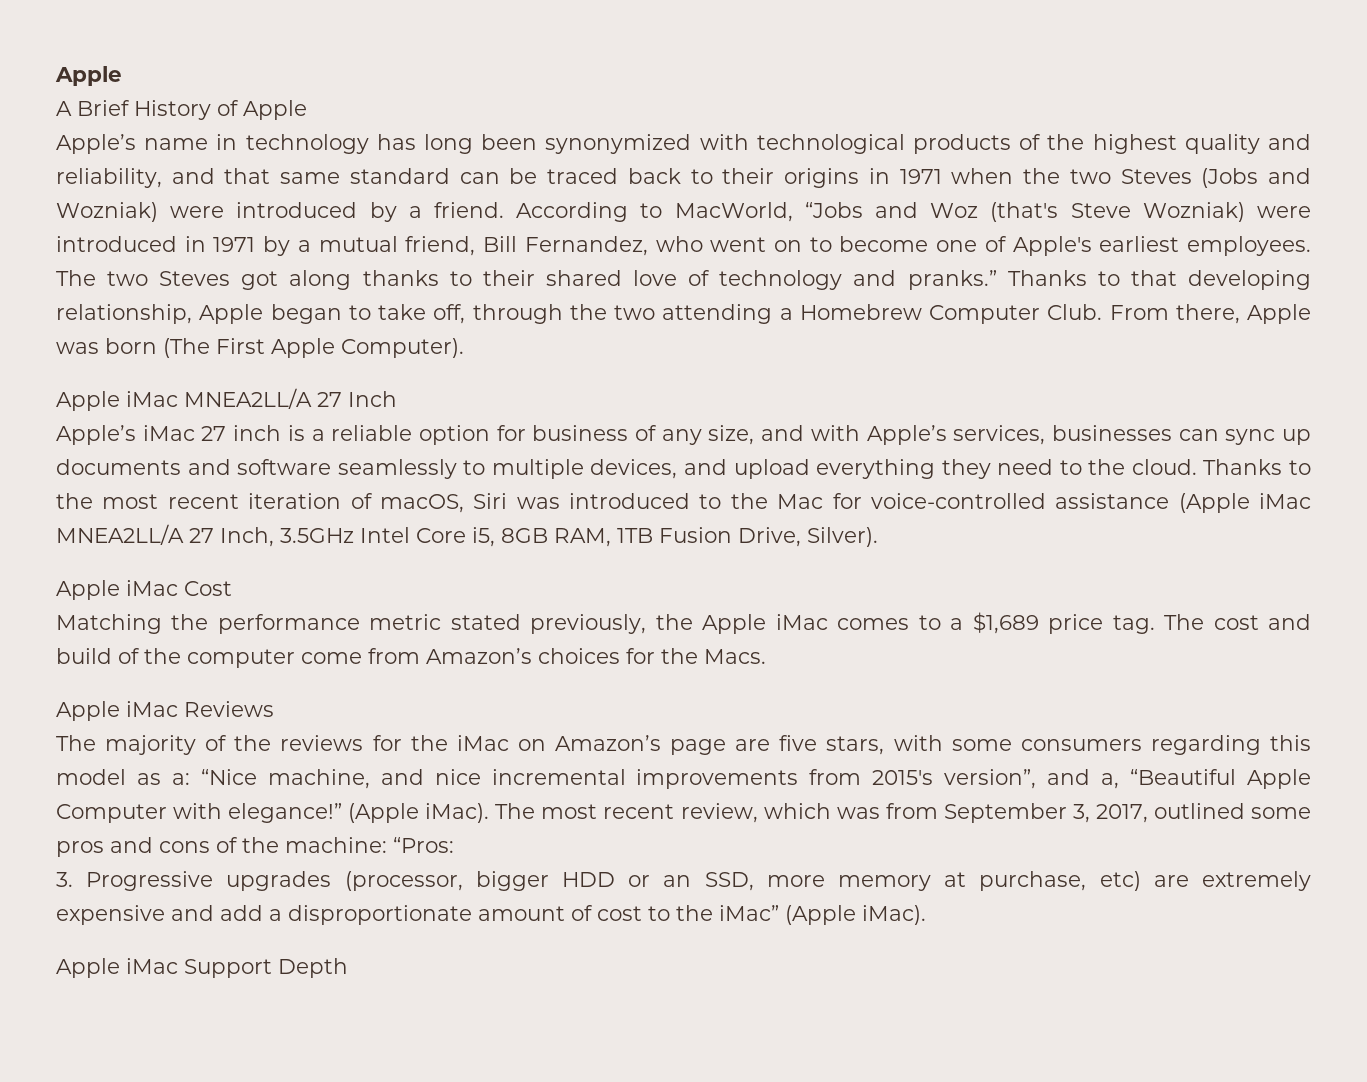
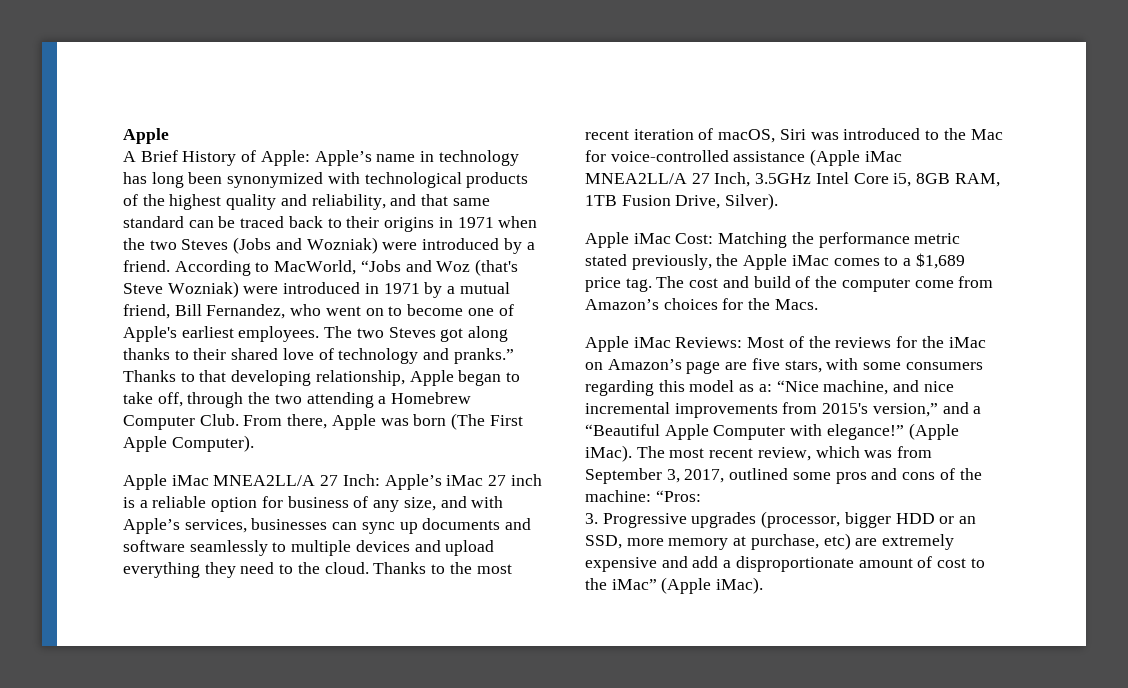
[243,100,307,120] Apple // -> [260,150,310,166] Apple:
[348,391,397,407] Inch // -> [342,474,380,486] Inch:
[590,459,678,479] devices, -> [355,540,410,552] devices
[184,581,232,596] Cost // -> [675,233,714,244] Cost:
[184,701,274,717] [56,735,197,755] Reviews // The majority -> [675,337,785,348] Reviews: Most
[944,769,1120,789] version”, and a, -> [872,402,982,417] version,” and a
[56,958,348,978] // Apple iMac Support Depth -> (764, 585) none

